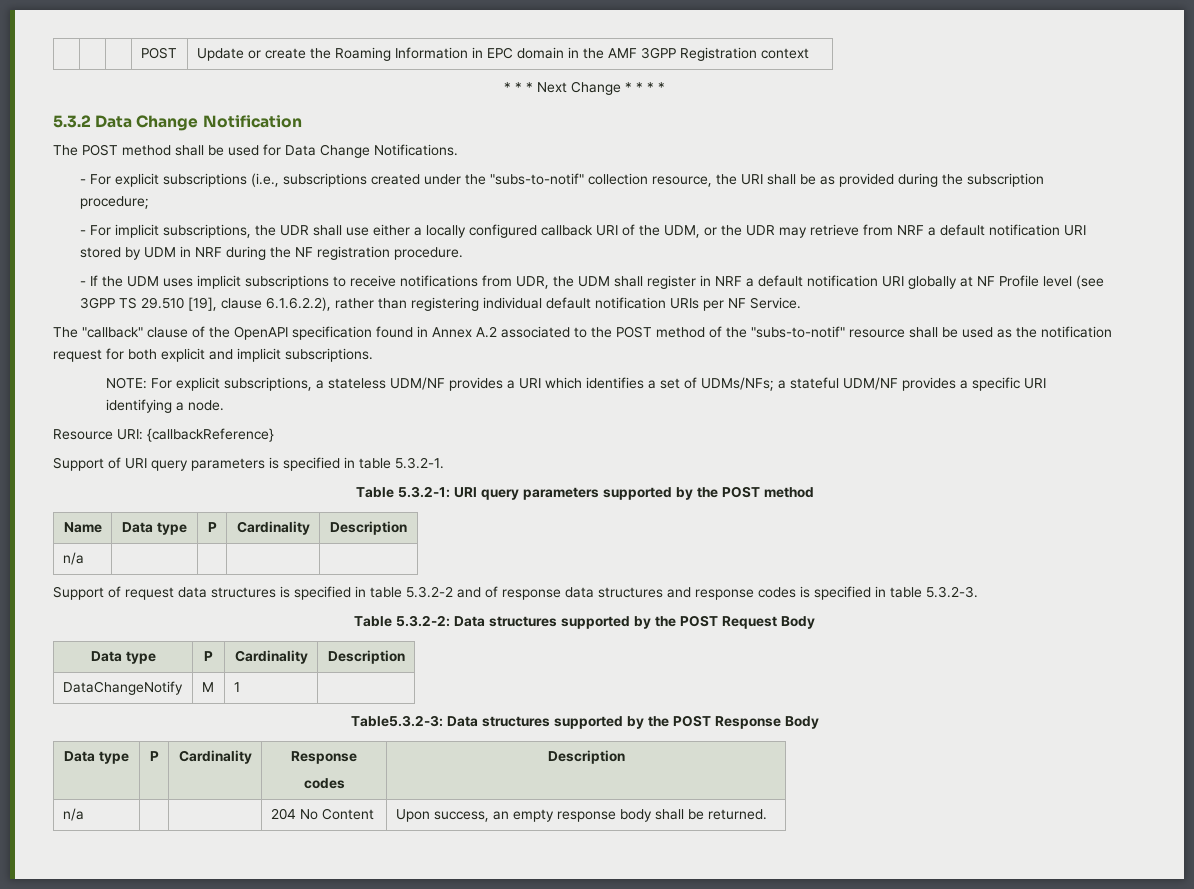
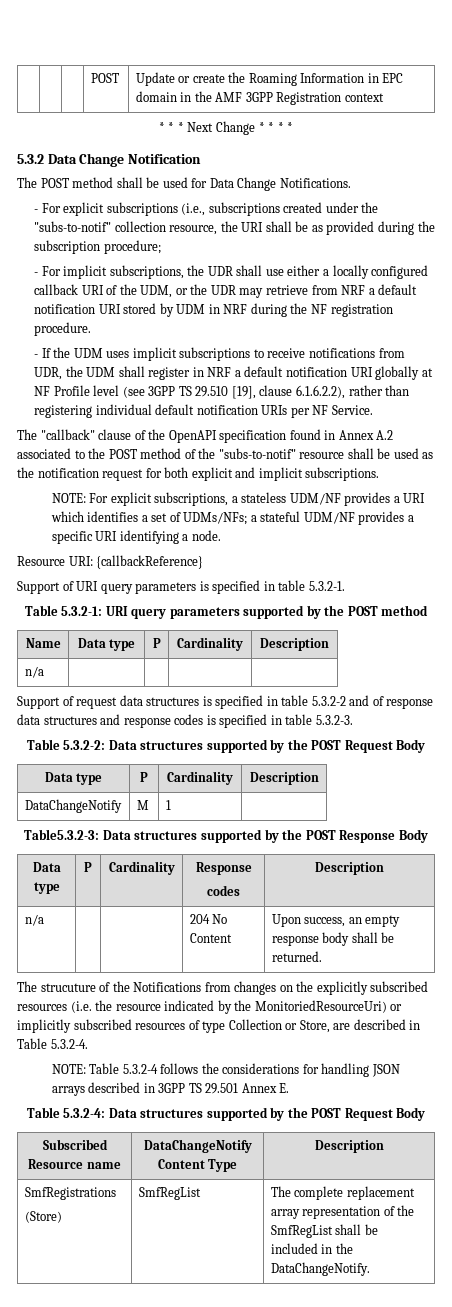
(767, 814) none -> [17,981,429,995] [17,1000,403,1014] [17,1019,421,1033] [17,1038,88,1049] [51,1063,400,1077] [51,1082,290,1096] [26,1107,426,1121] [42,1139,108,1150] [28,1159,121,1169] [143,1139,252,1153] [157,1159,238,1172] [314,1140,384,1153] [24,1187,116,1200] [24,1211,62,1223] [138,1187,201,1200] [270,1186,415,1200] [270,1205,415,1219] [270,1224,378,1238] [270,1243,353,1254] [270,1262,370,1276] // The strucuture of the Notifications from changes on the explicitly subscribed resources (i.e. the resource indicated by the MonitoriedResourceUri) or implicitly subscribed resources of type Collection or Store, are described in Table 5.3.2-4. // NOTE: Table 5.3.2-4 follows the considerations for handling JSON arrays described in 3GPP TS 29.501 Annex E. // Table 5.3.2-4: Data structures supported by the POST Request Body // Subscribed Resource name | DataChangeNotify Content Type | Description // SmfRegistrations // (Store) | SmfRegList | The complete replacement array representation of the SmfRegList shall be included in the DataChangeNotify.

